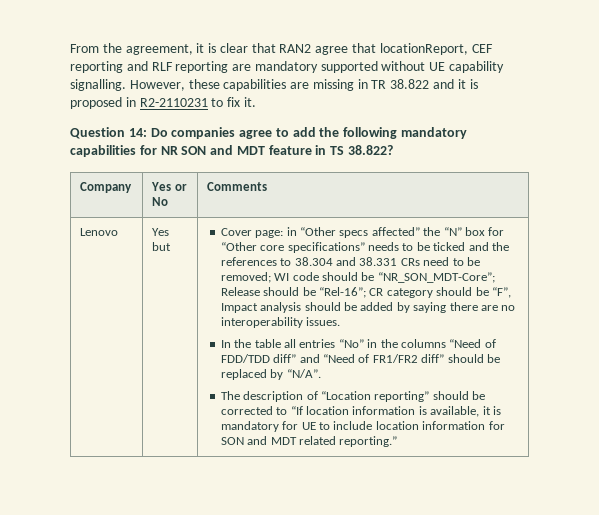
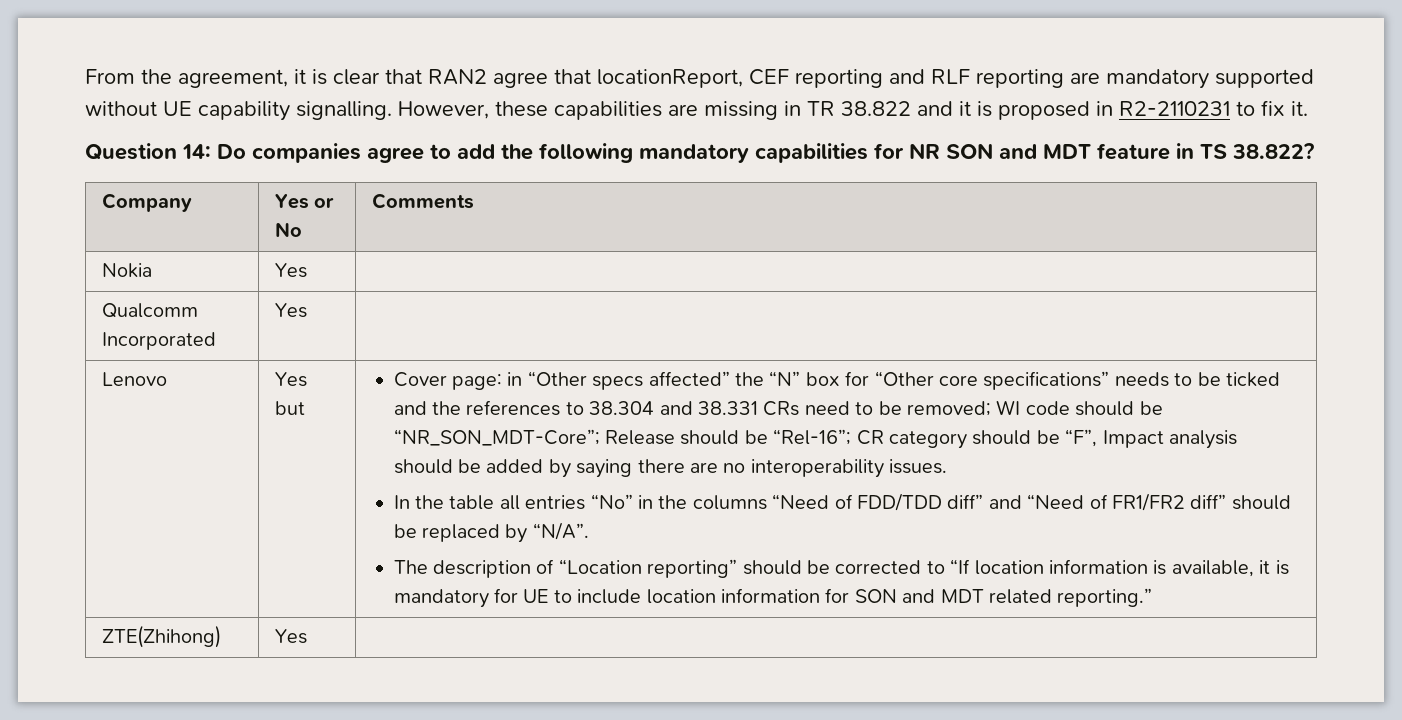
(268, 186) none -> [101,263,152,278] [274,263,307,278] [101,303,198,318] [101,332,216,350] [274,303,307,318] // Nokia | Yes | // Qualcomm Incorporated | Yes |
(398, 441) none -> [101,625,221,648] [274,629,307,644] // ZTE(Zhihong) | Yes |

